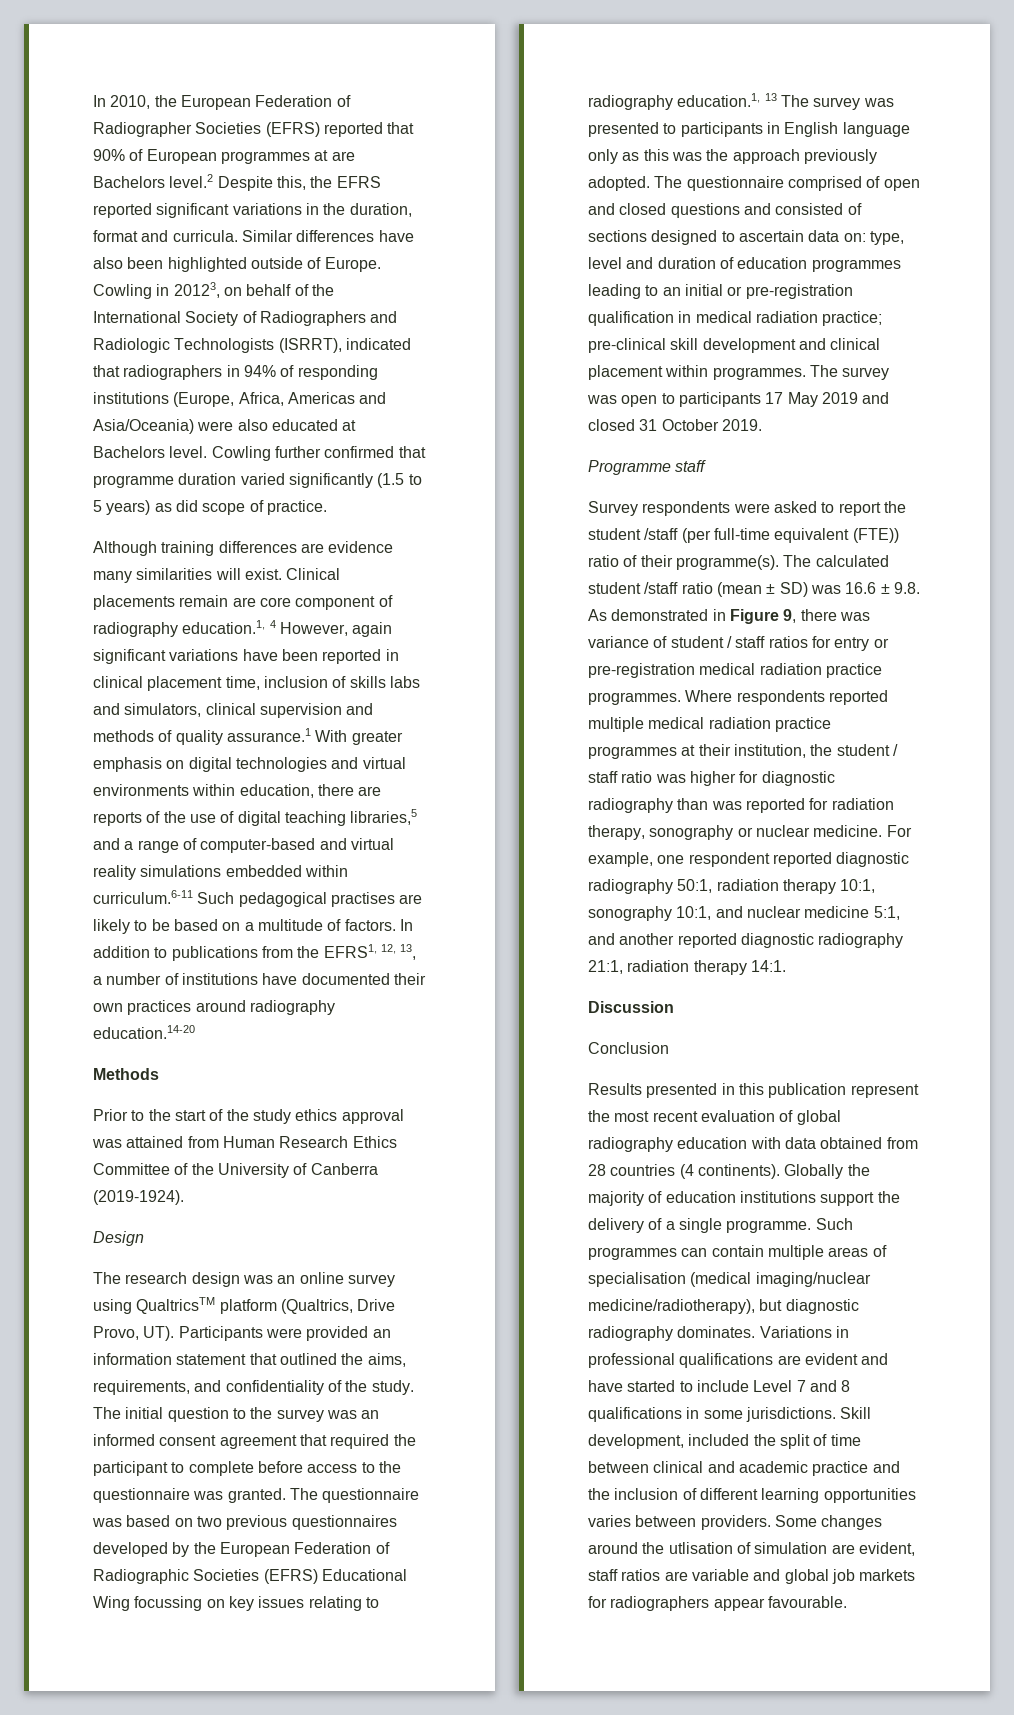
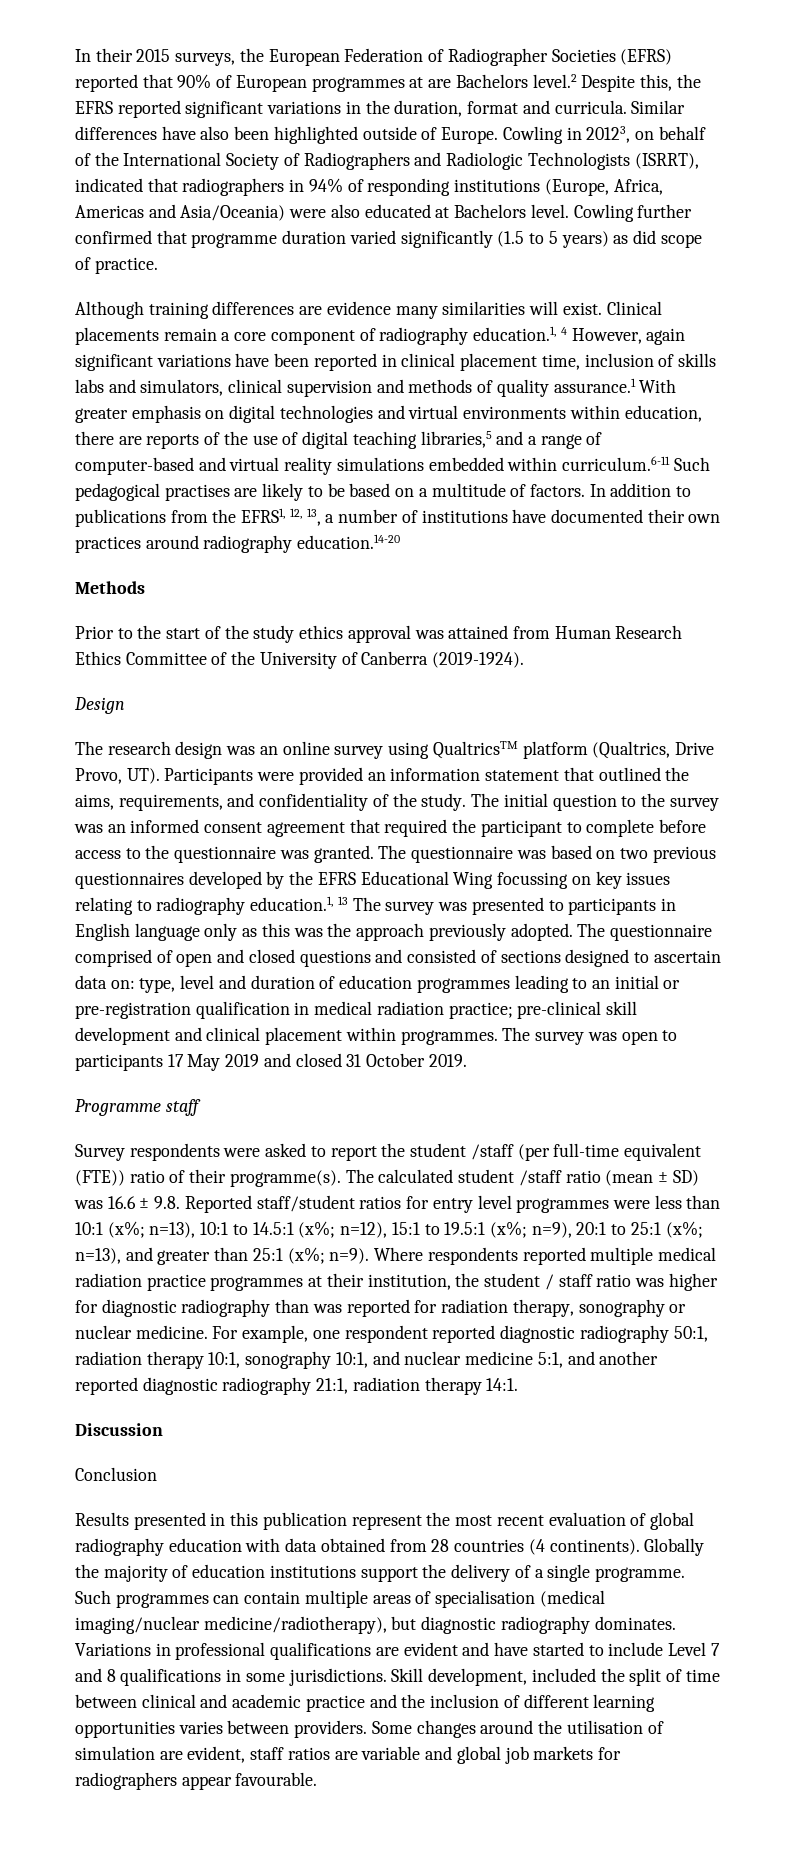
[93,95,151,109] In 2010, -> [75,48,236,66] In their 2015 surveys,
[232,597,256,607] are -> [221,332,231,341] a
[219,1542,390,1557] [93,1569,318,1584] European Federation of Radiographic Societies (EFRS) -> [317,872,356,885] EFRS
[588,609,870,624] [588,636,889,651] [588,663,882,678] [588,692,681,705] As demonstrated in Figure 9, there was variance of student / staff ratios for entry or pre-registration medical radiation practice programmes. -> [184,1195,721,1213] [75,1221,703,1238] [75,1247,370,1265] Reported staff/student ratios for entry level programmes were less than 10:1 (x%; n=13), 10:1 to 14.5:1 (x%; n=12), 15:1 to 19.5:1 (x%; n=9), 20:1 to 25:1 (x%; n=13), and greater than 25:1 (x%; n=9).
[668,1542,733,1554] utlisation -> [566,1720,643,1734] utilisation

